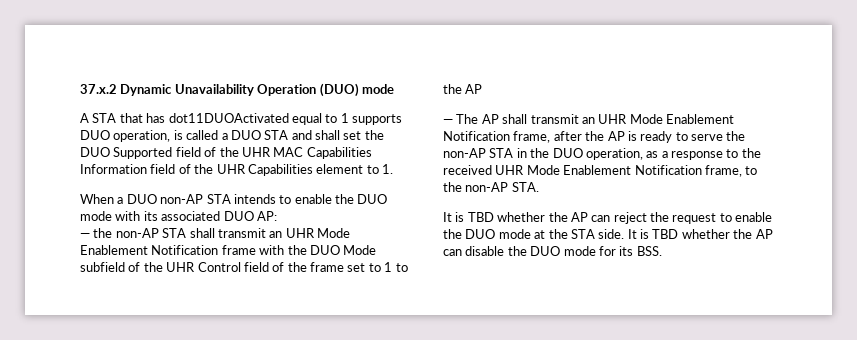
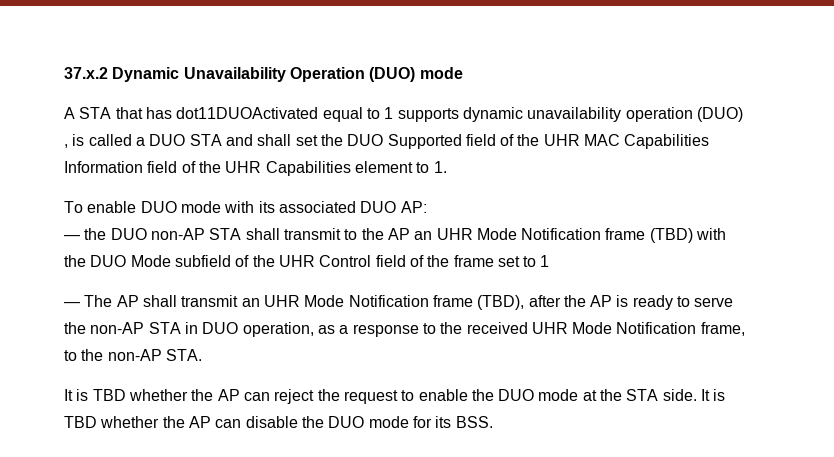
[80,130,171,142] DUO operation, -> [462,107,743,122] [64,144,68,148] dynamic unavailability operation (DUO) ,
[80,194,354,204] When a DUO non-AP STA intends to enable the -> [64,201,137,213] To enable
(113, 233) none -> [110,228,147,240] DUO
[269,228,350,238] [80,245,256,255] an UHR Mode Enablement Notification frame -> [344,228,693,243] to the AP an UHR Mode Notification frame (TBD)
[395,263,408,272] [443,84,483,94] to the AP -> (550, 261) none
[666,114,734,124] [443,131,551,143] Enablement Notification frame, -> [348,295,525,310] Notification frame (TBD),
[530,148,550,158] the -> (198, 328) none
[563,165,632,175] Enablement -> (613, 328) none

